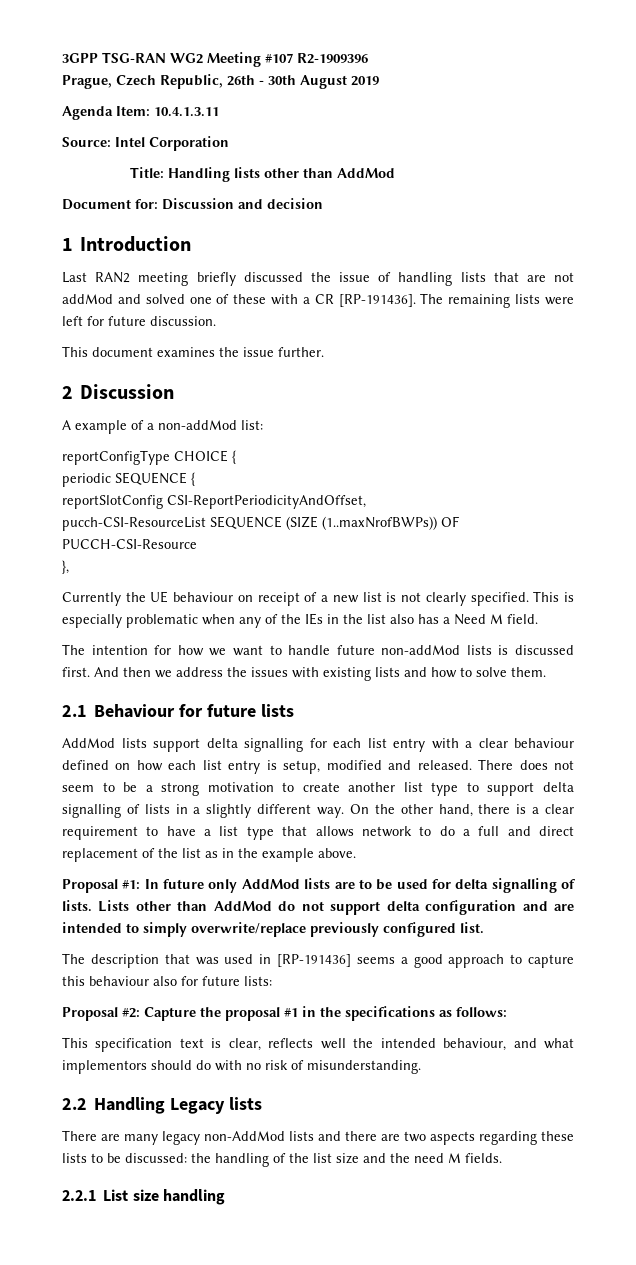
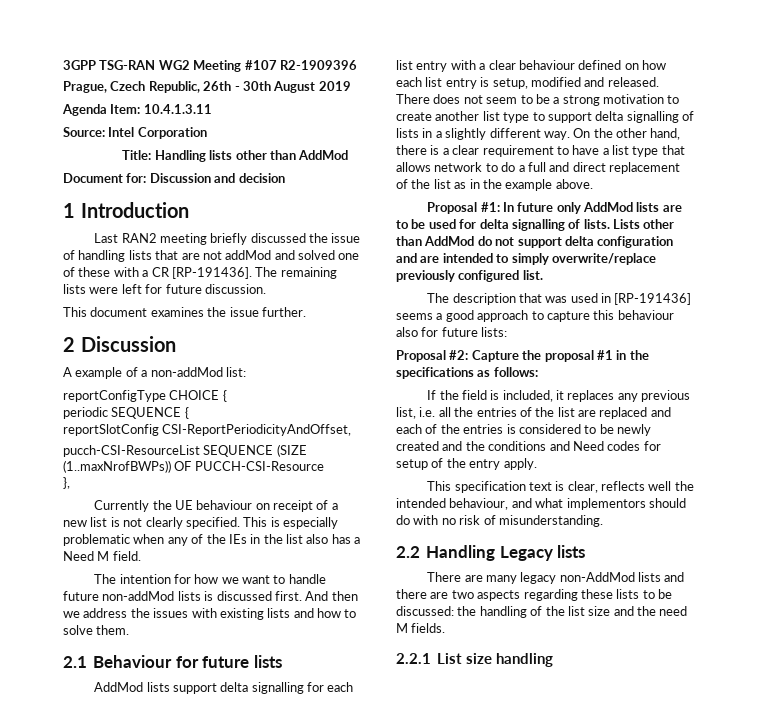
(507, 1012) none -> [427,390,691,402] [396,407,671,419] [396,424,651,436] [396,441,661,451] [396,458,537,470] // If the field is included, it replaces any previous list, i.e. all the entries of the list are replaced and each of the entries is considered to be newly created and the conditions and Need codes for setup of the entry apply.

